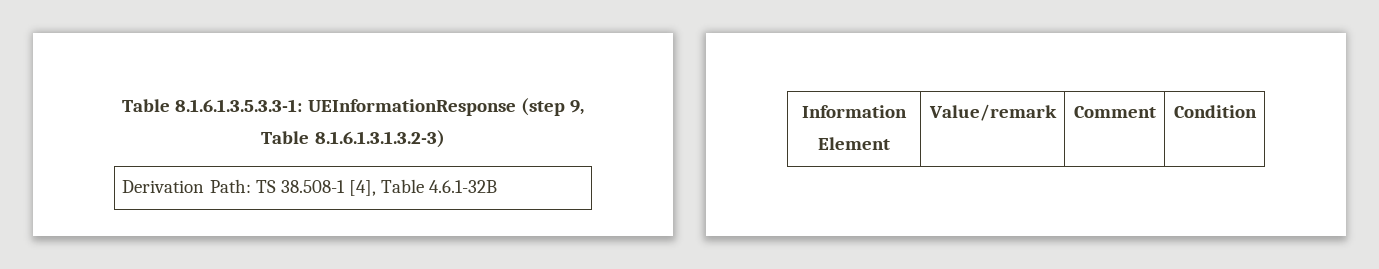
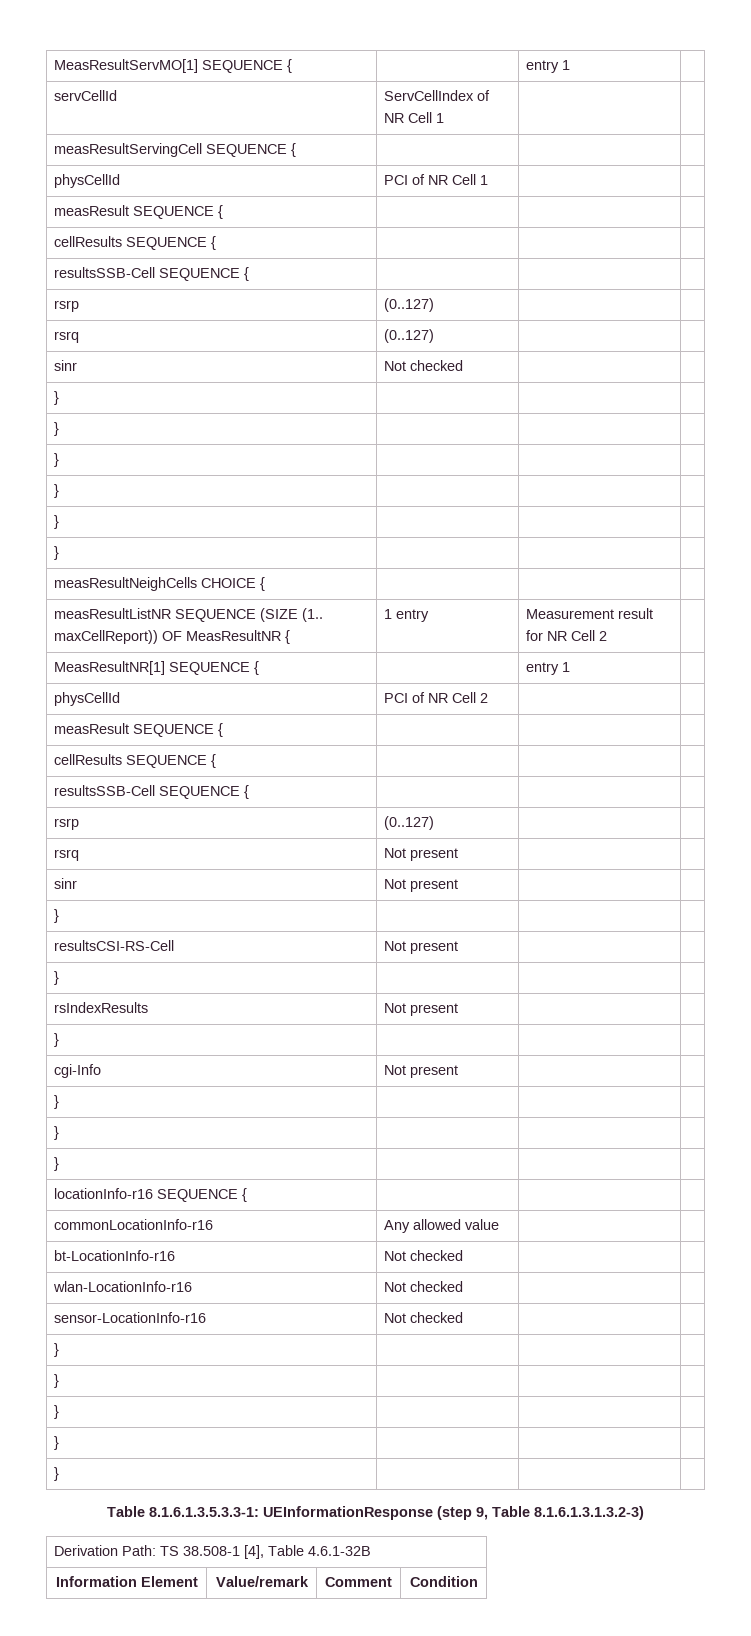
(122, 105) none -> [54,59,293,73] [526,60,571,73] [54,90,118,101] [384,90,491,101] [384,112,445,123] [54,143,297,157] [54,174,121,188] [384,174,489,185] [54,205,224,219] [54,236,217,250] [54,267,250,281] [54,300,80,312] [384,298,435,312] [54,331,80,343] [384,329,435,343] [54,360,78,371] [384,360,464,371] [54,391,60,405] [54,422,60,436] [54,453,60,467] [54,484,60,498] [54,515,60,529] [54,546,60,560] [54,577,266,591] [54,608,324,622] [54,630,291,644] [384,609,430,622] [526,608,654,619] [526,630,608,641] [54,661,260,675] [526,662,571,675] [54,692,121,706] [384,692,489,703] [54,723,224,737] [54,754,217,768] [54,785,250,799] [54,818,80,830] [384,816,435,830] [54,849,80,861] [384,848,459,861] [54,878,78,889] [384,879,459,892] [54,909,60,923] [54,940,175,951] [384,941,459,954] [54,971,60,985] [54,1002,149,1013] [384,1003,459,1016] [54,1033,60,1047] [54,1064,102,1078] [384,1065,459,1078] [54,1095,60,1109] [54,1126,60,1140] [54,1157,60,1171] [54,1188,248,1202] [54,1219,214,1230] [384,1219,500,1233] [54,1250,176,1261] [384,1250,464,1261] [53,1281,193,1292] [384,1281,464,1292] [54,1312,207,1323] [384,1312,464,1323] [54,1343,60,1357] [54,1374,60,1388] [54,1405,60,1419] [54,1436,60,1450] [54,1467,60,1481] MeasResultServMO[1] SEQUENCE { | | entry 1 | // servCellId | ServCellIndex of NR Cell 1 | | // measResultServingCell SEQUENCE { | | | // physCellId | PCI of NR Cell 1 | | // measResult SEQUENCE { | | | // cellResults SEQUENCE { | | | // resultsSSB-Cell SEQUENCE { | | | // rsrp | (0..127) | | // rsrq | (0..127) | | // sinr | Not checked | | // } | | | // } | | | // } | | | // } | | | // } | | | // } | | | // measResultNeighCells CHOICE { | | | // measResultListNR SEQUENCE (SIZE (1.. maxCellReport)) OF MeasResultNR { | 1 entry | Measurement result for NR Cell 2 | // MeasResultNR[1] SEQUENCE { | | entry 1 | // physCellId | PCI of NR Cell 2 | | // measResult SEQUENCE { | | | // cellResults SEQUENCE { | | | // resultsSSB-Cell SEQUENCE { | | | // rsrp | (0..127) | | // rsrq | Not present | | // sinr | Not present | | // } | | | // resultsCSI-RS-Cell | Not present | | // } | | | // rsIndexResults | Not present | | // } | | | // cgi-Info | Not present | | // } | | | // } | | | // } | | | // locationInfo-r16 SEQUENCE { | | | // commonLocationInfo-r16 | Any allowed value | | // bt-LocationInfo-r16 | Not checked | | // wlan-LocationInfo-r16 | Not checked | | // sensor-LocationInfo-r16 | Not checked | | // } | | | // } | | | // } | | | // } | | | // } | | | //

